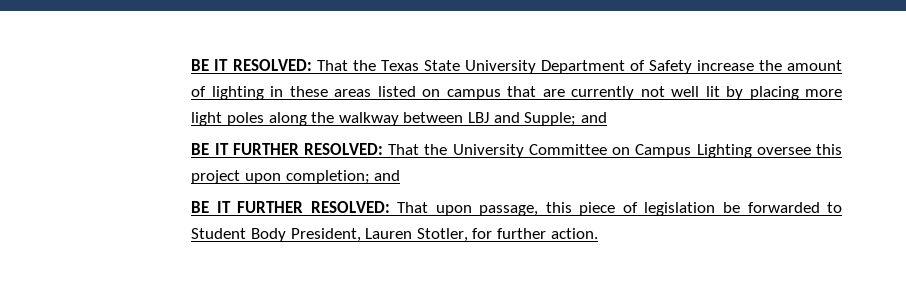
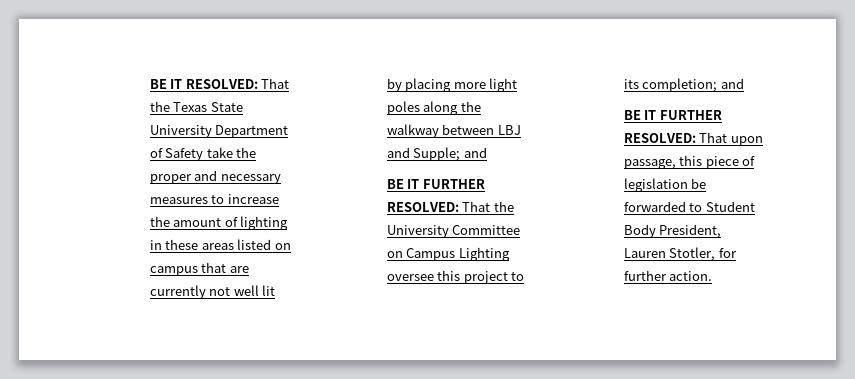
(692, 67) none -> [206,147,257,158] [149,170,281,184] [149,195,225,204] take the proper and necessary measures to
[244,173,281,184] upon -> [511,272,525,281] [623,79,639,89] to its

